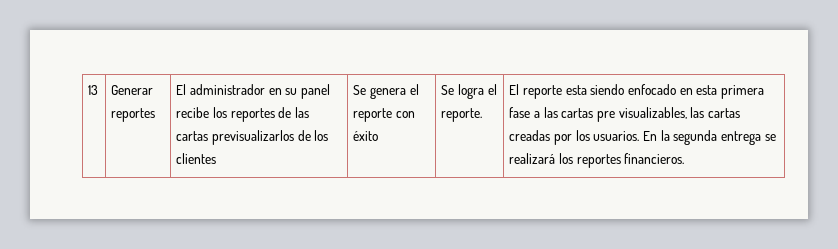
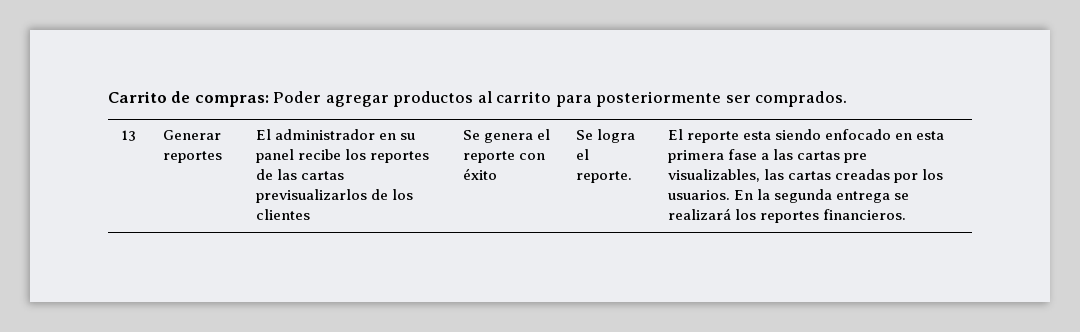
(88, 90) none -> [108,91,848,107] Carrito de compras: Poder agregar productos al carrito para posteriormente ser comprados. //

